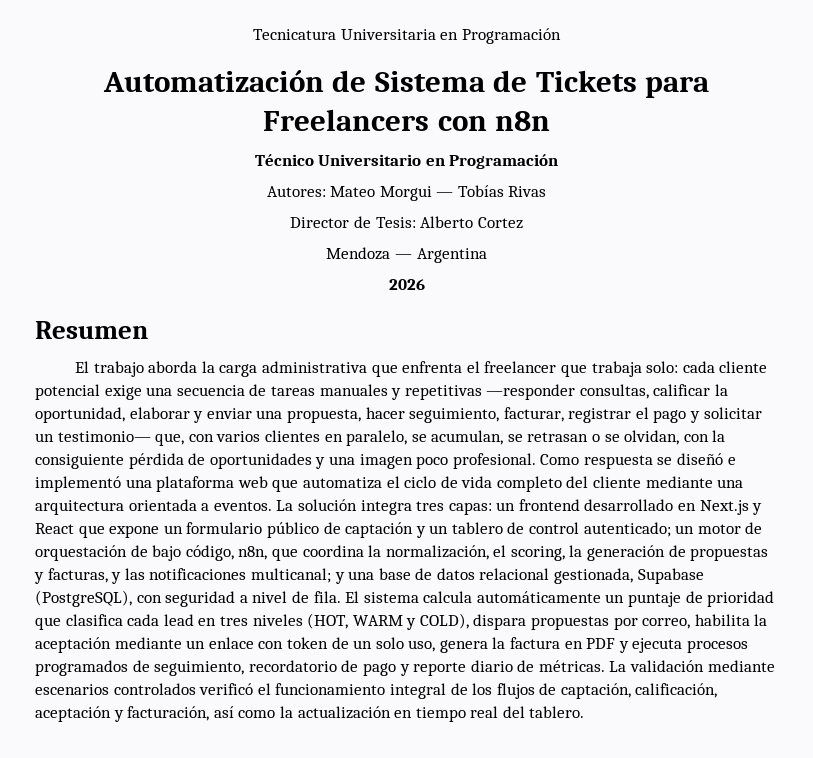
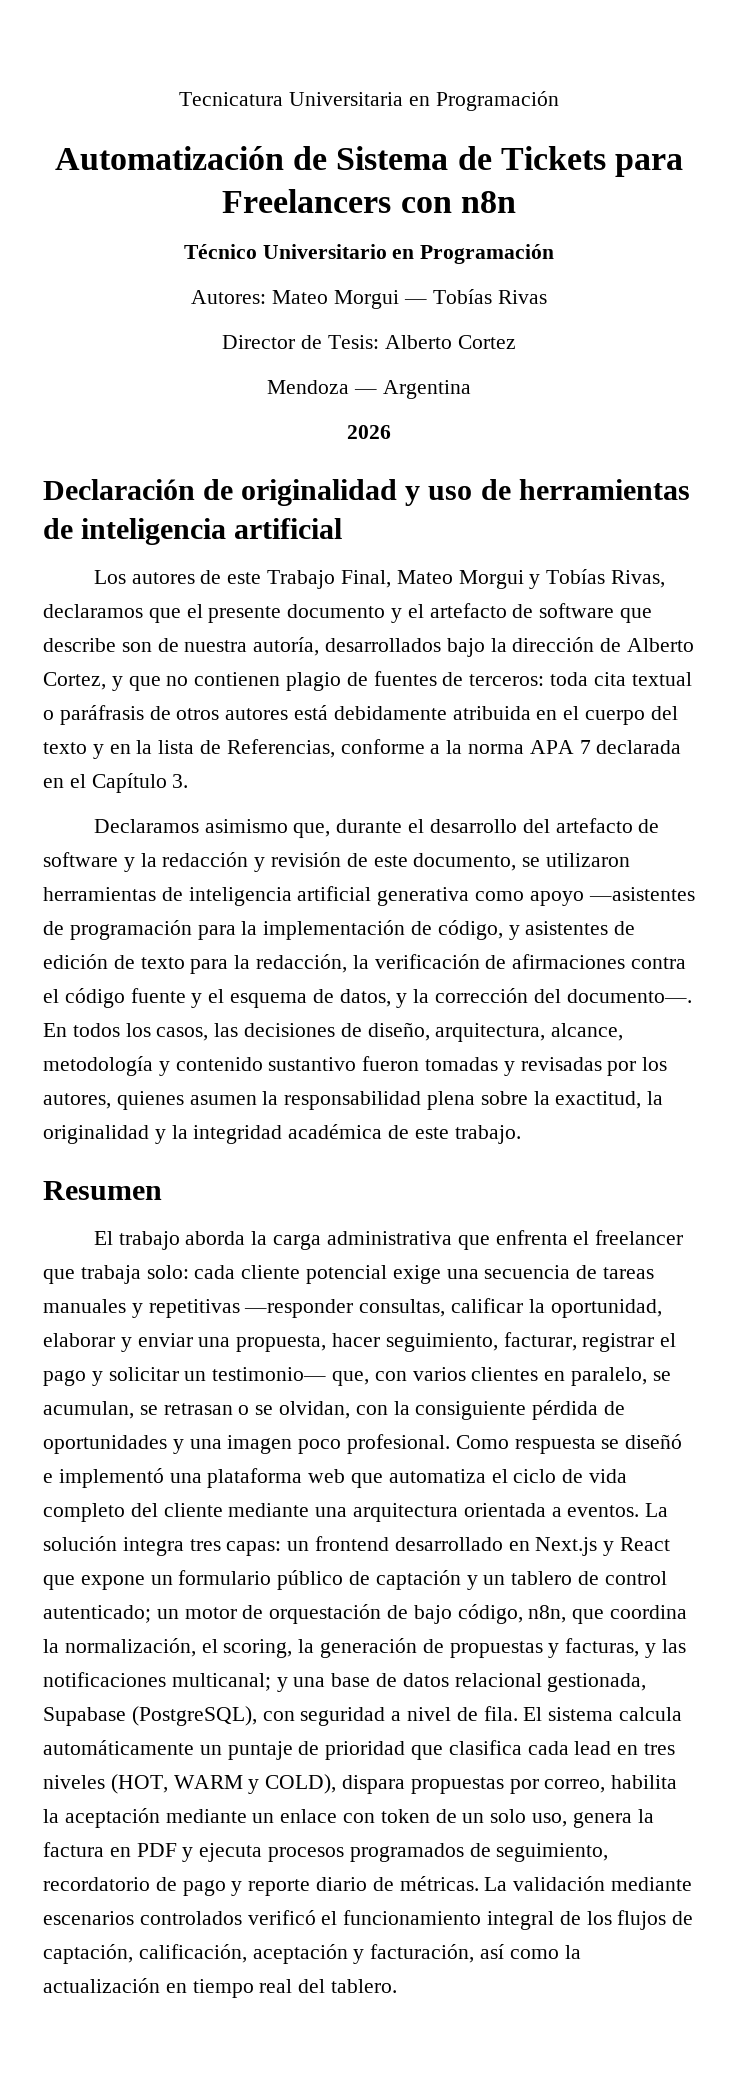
(425, 284) none -> [43,479,690,506] [43,518,343,545] [93,569,665,589] [43,603,653,623] [43,637,695,657] [43,671,692,691] [43,705,678,725] [43,739,682,759] [43,773,189,793] [93,818,660,838] [43,852,631,872] [43,886,695,906] [43,920,636,940] [43,954,687,974] [43,988,692,1008] [43,1022,624,1042] [43,1056,668,1076] [43,1091,664,1110] [43,1124,521,1144] // Declaración de originalidad y uso de herramientas de inteligencia artificial // Los autores de este Trabajo Final, Mateo Morgui y Tobías Rivas, declaramos que el presente documento y el artefacto de software que describe son de nuestra autoría, desarrollados bajo la dirección de Alberto Cortez, y que no contienen plagio de fuentes de terceros: toda cita textual o paráfrasis de otros autores está debidamente atribuida en el cuerpo del texto y en la lista de Referencias, conforme a la norma APA 7 declarada en el Capítulo 3. // Declaramos asimismo que, durante el desarrollo del artefacto de software y la redacción y revisión de este documento, se utilizaron herramientas de inteligencia artificial generativa como apoyo —asistentes de programación para la implementación de código, y asistentes de edición de texto para la redacción, la verificación de afirmaciones contra el código fuente y el esquema de datos, y la corrección del documento—. En todos los casos, las decisiones de diseño, arquitectura, alcance, metodología y contenido sustantivo fueron tomadas y revisadas por los autores, quienes asumen la responsabilidad plena sobre la exactitud, la originalidad y la integridad académica de este trabajo.

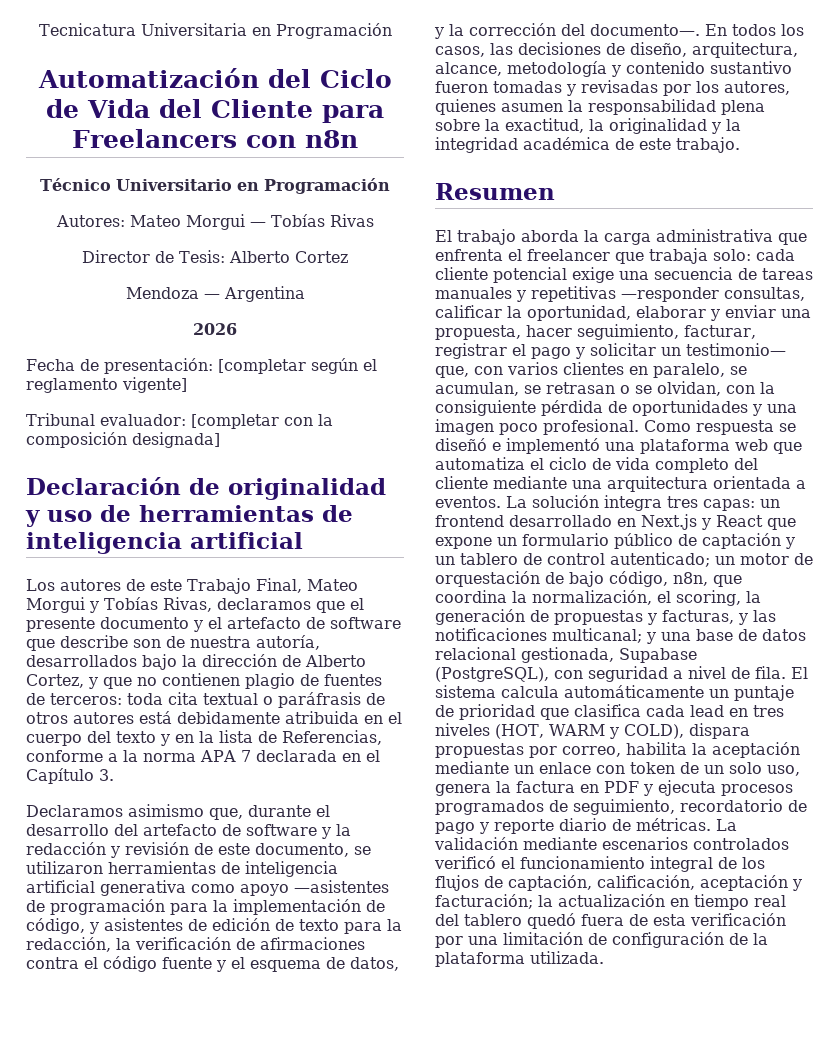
[293,146,606,170] de Sistema de Tickets -> [267,69,392,88] [46,99,313,118] del Ciclo de Vida del Cliente
(391, 432) none -> [26,358,377,374] [26,377,187,393] [26,413,333,429] [26,432,220,448] // Fecha de presentación: [completar según el reglamento vigente] // Tribunal evaluador: [completar con la composición designada]
[370,1944,559,1963] facturación, así como -> [435,894,533,909] facturación;
[331,1979,398,1993] tablero. -> [464,913,786,929] [435,932,768,948] [435,951,604,967] tablero quedó fuera de esta verificación por una limitación de configuración de la plataforma utilizada.

